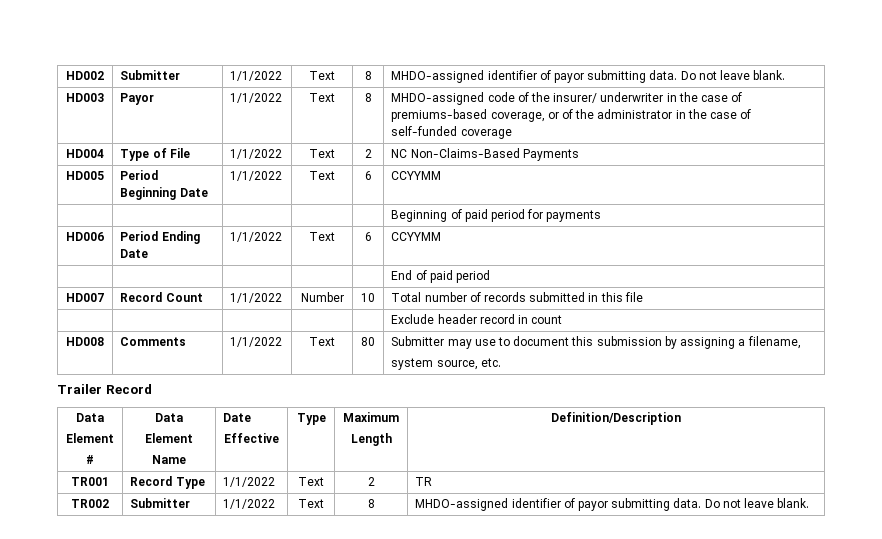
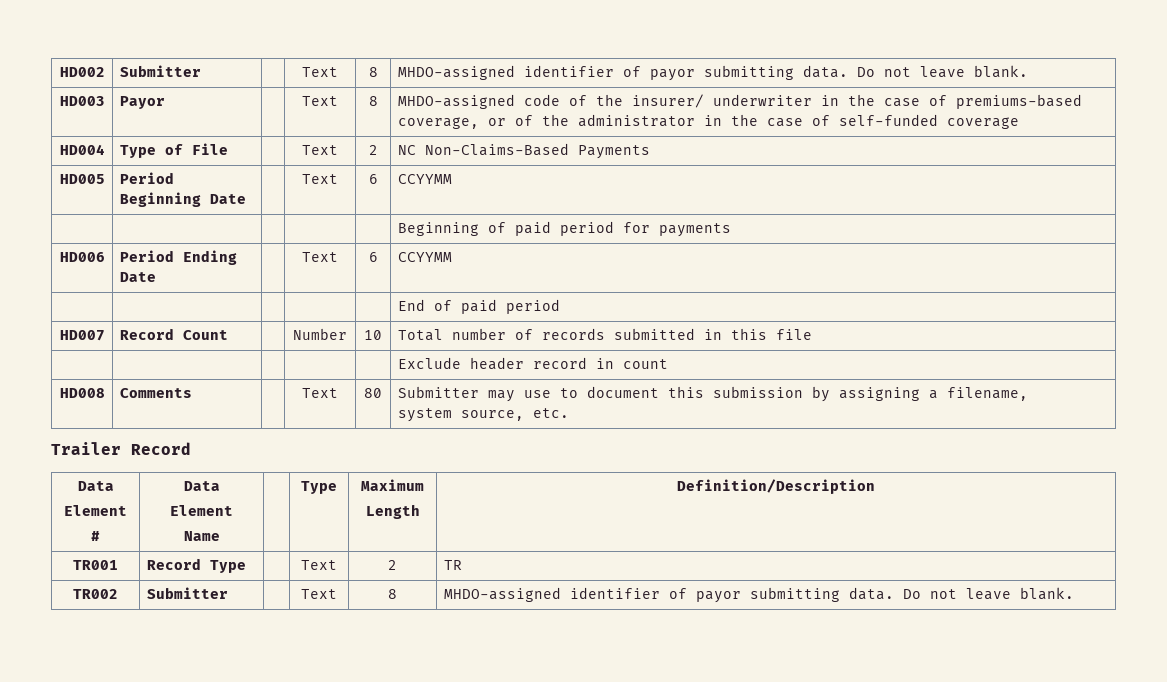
[230,71,283,81] 1/1/2022 -> (201, 71) none
[230,93,283,103] 1/1/2022 -> (165, 102) none
[230,149,283,159] 1/1/2022 -> (228, 149) none
[230,171,283,181] 1/1/2022 -> (246, 199) none
[230,232,283,242] 1/1/2022 -> (156, 277) none
[230,293,283,303] 1/1/2022 -> (228, 335) none
[230,337,283,347] 1/1/2022 -> (192, 393) none
[223,413,252,422] [224,433,279,443] Date // Effective -> (220, 536) none
[223,477,276,487] 1/1/2022 -> (246, 566) none
[223,499,276,509] 1/1/2022 -> (228, 593) none

